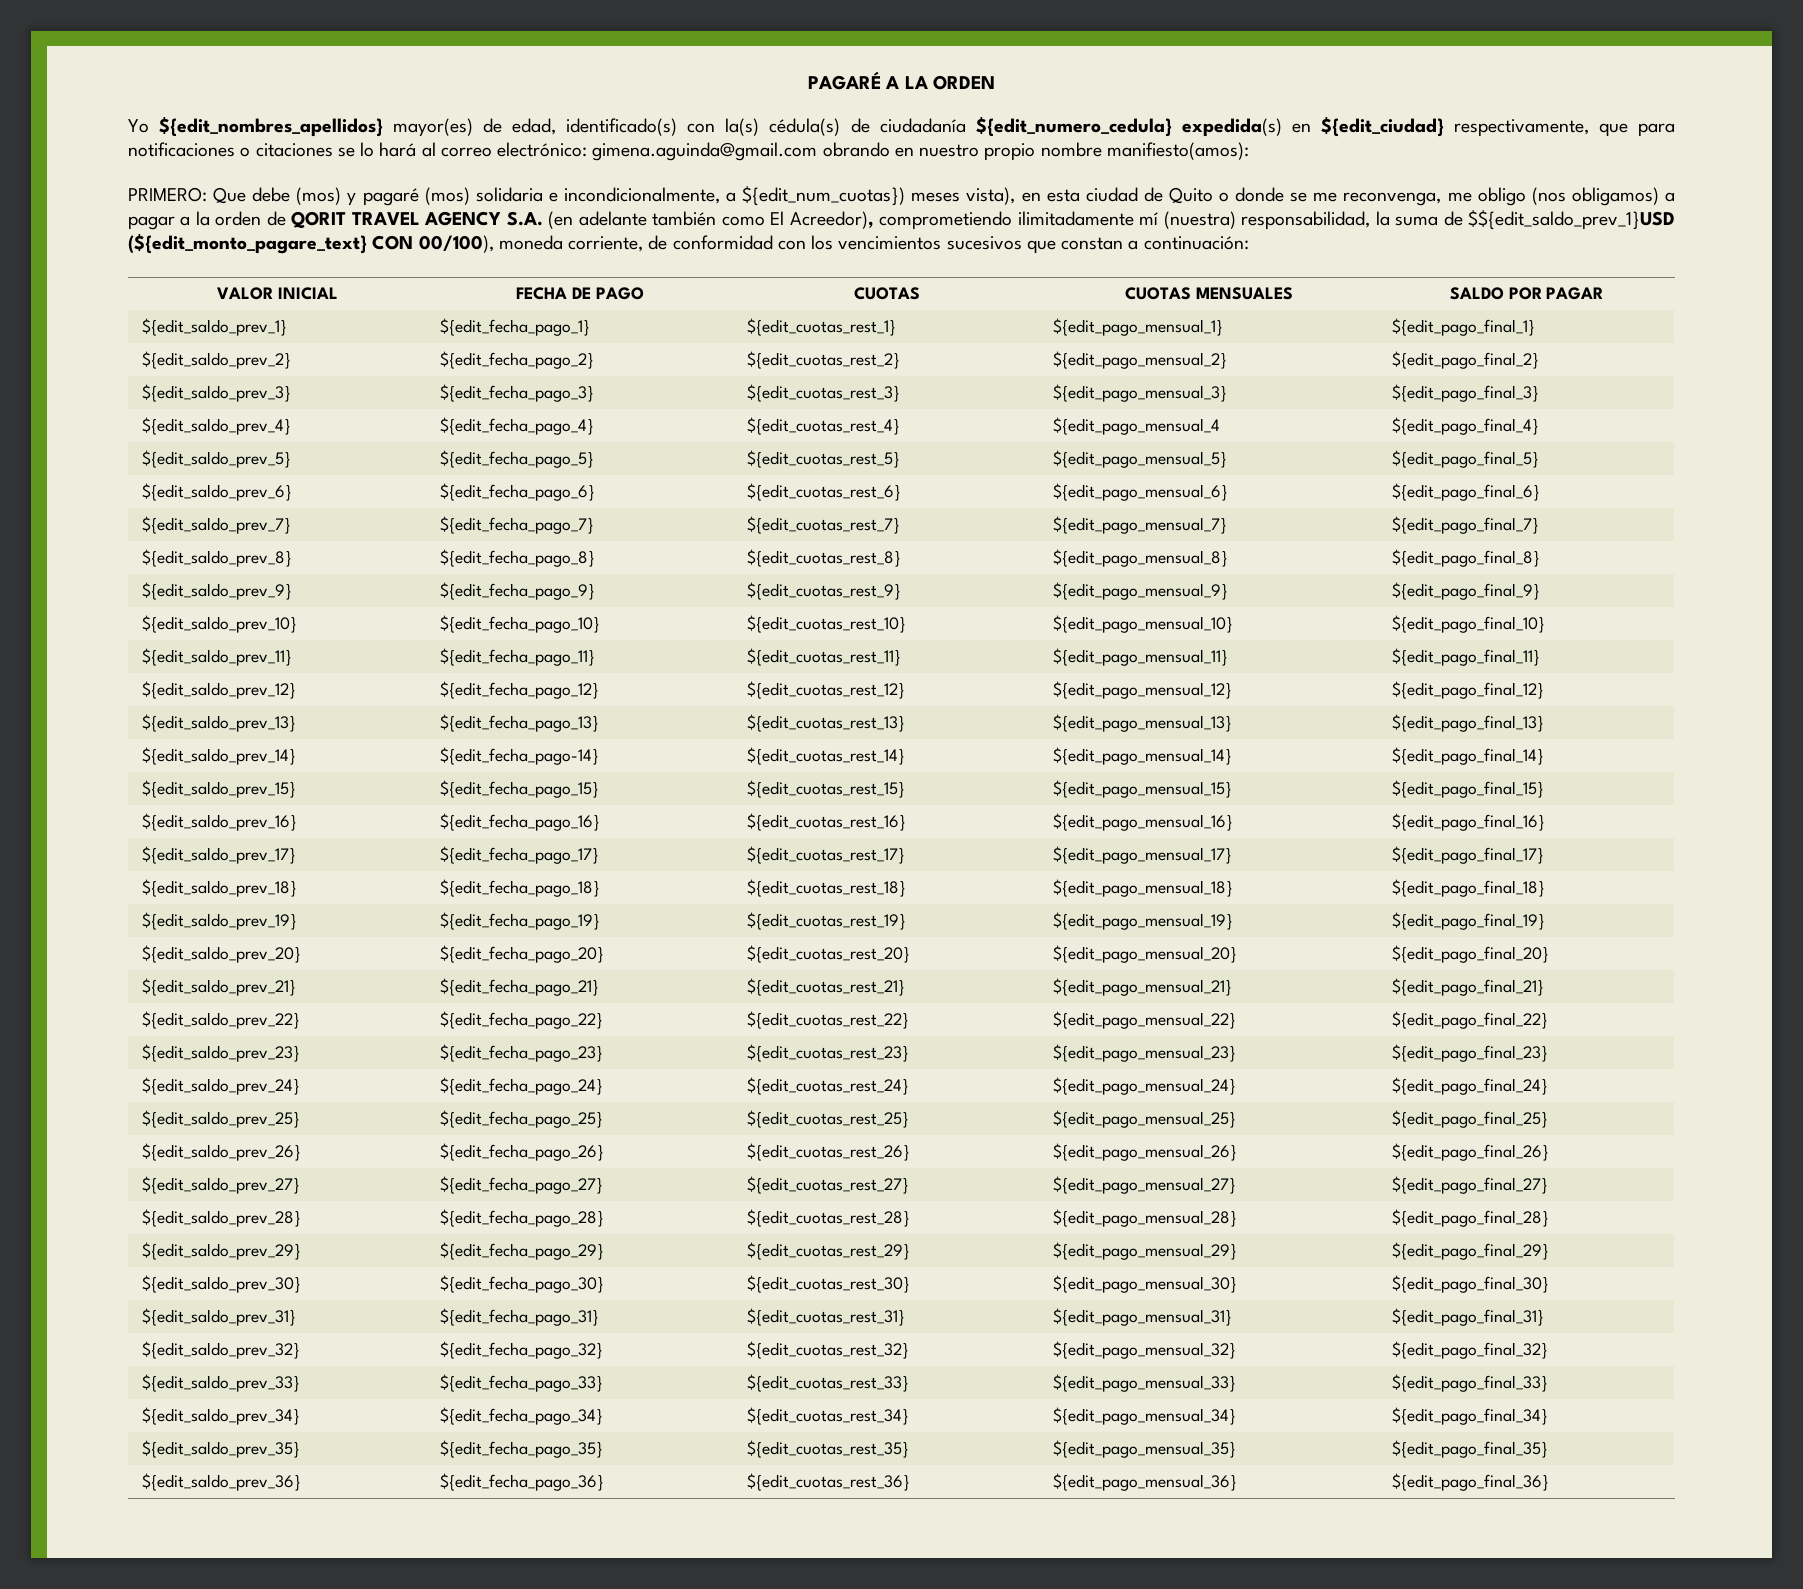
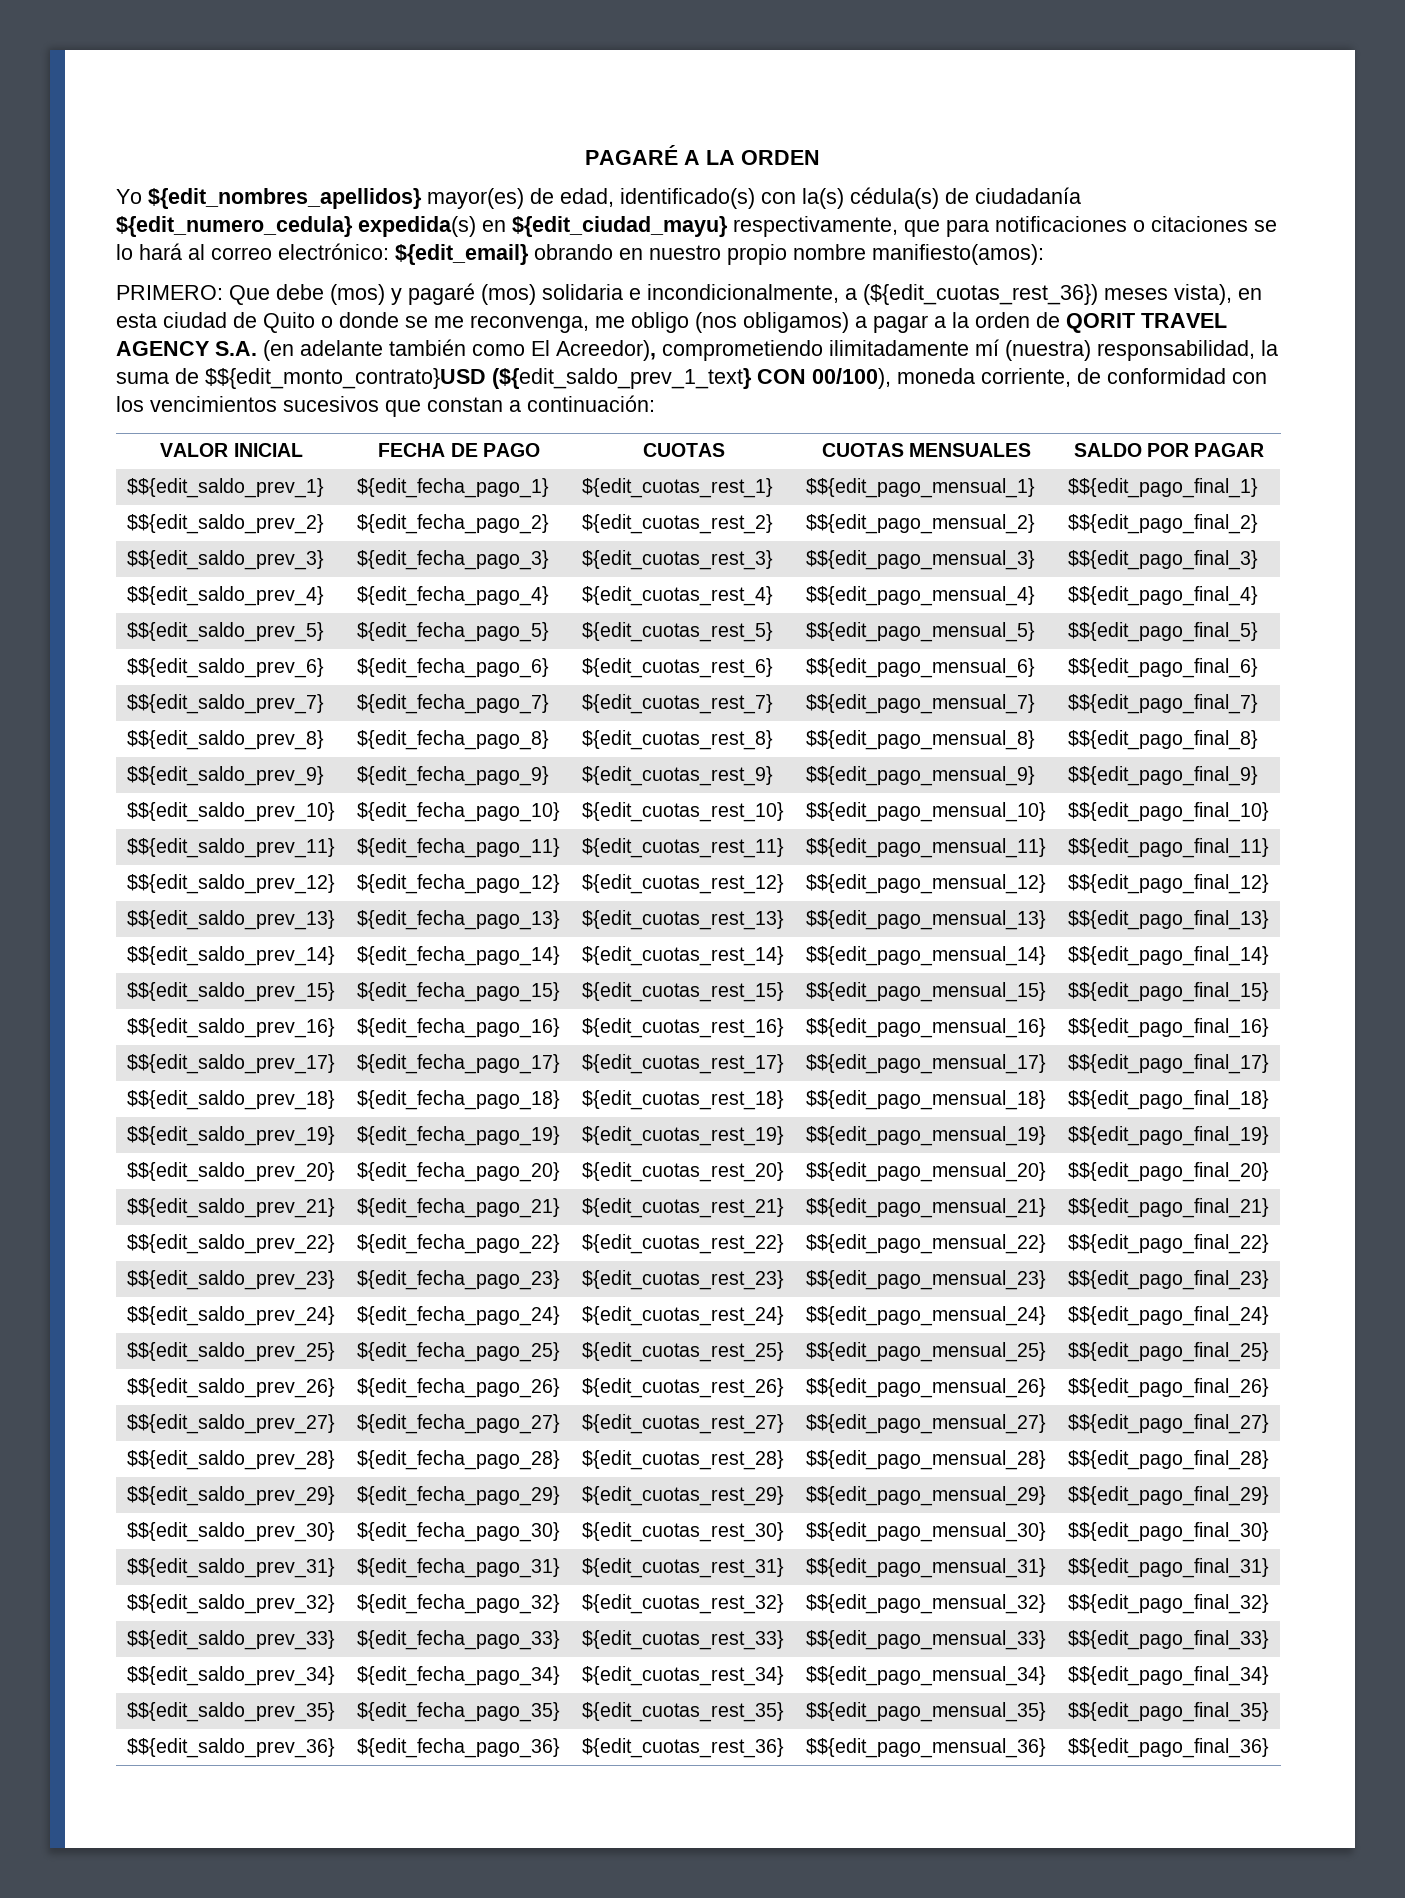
[1320,117,1444,137] ${edit_ciudad} -> [512,216,728,237] ${edit_ciudad_mayu}
[592,142,818,161] gimena.aguinda@gmail.com -> [395,244,529,265] ${edit_email}
[742,186,906,206] ${edit_num_cuotas}) -> [863,284,1098,305] (${edit_cuotas_rest_36})
[1468,210,1676,230] [128,234,367,254] $${edit_saldo_prev_1}USD (${edit_monto_pagare_text} -> [205,368,752,389] $${edit_monto_contrato}USD (${edit_saldo_prev_1_text}
[141,318,287,336] ${edit_saldo_prev_1} -> [126,478,324,498] $${edit_saldo_prev_1}
[1052,318,1223,336] [1391,318,1535,336] [141,351,291,369] ${edit_pago_mensual_1} | ${edit_pago_final_1} // ${edit_saldo_prev_2} -> [805,478,1035,498] [1067,478,1258,498] [126,514,324,534] $${edit_pago_mensual_1} | $${edit_pago_final_1} // $${edit_saldo_prev_2}
[1052,351,1227,369] [1391,351,1539,369] [141,384,291,402] ${edit_pago_mensual_2} | ${edit_pago_final_2} // ${edit_saldo_prev_3} -> [805,514,1035,534] [1067,514,1258,534] [126,550,324,570] $${edit_pago_mensual_2} | $${edit_pago_final_2} // $${edit_saldo_prev_3}
[1052,384,1227,402] [1391,384,1539,402] [141,417,291,435] ${edit_pago_mensual_3} | ${edit_pago_final_3} // ${edit_saldo_prev_4} -> [805,550,1035,570] [1067,550,1258,570] [126,586,324,606] $${edit_pago_mensual_3} | $${edit_pago_final_3} // $${edit_saldo_prev_4}
[1052,417,1220,435] [1391,417,1539,435] [141,450,291,468] ${edit_pago_mensual_4 | ${edit_pago_final_4} // ${edit_saldo_prev_5} -> [805,586,1035,606] [1067,586,1258,606] [126,622,324,642] $${edit_pago_mensual_4} | $${edit_pago_final_4} // $${edit_saldo_prev_5}
[1052,450,1227,468] [1391,450,1539,468] [141,483,292,501] ${edit_pago_mensual_5} | ${edit_pago_final_5} // ${edit_saldo_prev_6} -> [805,622,1035,642] [1067,622,1258,642] [126,658,324,678] $${edit_pago_mensual_5} | $${edit_pago_final_5} // $${edit_saldo_prev_6}
[1052,483,1228,501] [1391,483,1540,501] [141,516,291,534] ${edit_pago_mensual_6} | ${edit_pago_final_6} // ${edit_saldo_prev_7} -> [805,658,1035,678] [1067,658,1258,678] [126,694,324,714] $${edit_pago_mensual_6} | $${edit_pago_final_6} // $${edit_saldo_prev_7}
[1052,516,1227,534] [1391,516,1539,534] [141,549,292,567] ${edit_pago_mensual_7} | ${edit_pago_final_7} // ${edit_saldo_prev_8} -> [805,694,1035,714] [1067,694,1258,714] [126,730,324,750] $${edit_pago_mensual_7} | $${edit_pago_final_7} // $${edit_saldo_prev_8}
[1052,549,1228,567] [1391,549,1540,567] [141,582,292,600] ${edit_pago_mensual_8} | ${edit_pago_final_8} // ${edit_saldo_prev_9} -> [805,730,1035,750] [1067,730,1258,750] [126,766,324,786] $${edit_pago_mensual_8} | $${edit_pago_final_8} // $${edit_saldo_prev_9}
[1052,582,1228,600] [1391,582,1540,600] [141,615,297,633] ${edit_pago_mensual_9} | ${edit_pago_final_9} // ${edit_saldo_prev_10} -> [805,766,1035,786] [1067,766,1258,786] [126,802,335,822] $${edit_pago_mensual_9} | $${edit_pago_final_9} // $${edit_saldo_prev_10}
[1052,615,1233,633] [1391,615,1545,633] [141,648,292,666] ${edit_pago_mensual_10} | ${edit_pago_final_10} // ${edit_saldo_prev_11} -> [805,802,1046,822] [1067,802,1269,822] [126,838,335,858] $${edit_pago_mensual_10} | $${edit_pago_final_10} // $${edit_saldo_prev_11}
[1052,648,1228,666] [1391,648,1540,666] [141,681,296,699] ${edit_pago_mensual_11} | ${edit_pago_final_11} // ${edit_saldo_prev_12} -> [805,838,1046,858] [1067,838,1269,858] [126,874,335,894] $${edit_pago_mensual_11} | $${edit_pago_final_11} // $${edit_saldo_prev_12}
[1052,681,1232,699] [1391,681,1544,699] [141,714,296,732] ${edit_pago_mensual_12} | ${edit_pago_final_12} // ${edit_saldo_prev_13} -> [805,874,1046,894] [1067,874,1269,894] [126,910,335,930] $${edit_pago_mensual_12} | $${edit_pago_final_12} // $${edit_saldo_prev_13}
[1052,714,1232,732] [1391,714,1544,732] [141,747,296,765] [439,747,599,765] [746,747,905,765] [1052,747,1232,765] [1391,747,1544,765] [141,780,296,798] ${edit_pago_mensual_13} | ${edit_pago_final_13} // ${edit_saldo_prev_14} | ${edit_fecha_pago-14} | ${edit_cuotas_rest_14} | ${edit_pago_mensual_14} | ${edit_pago_final_14} // ${edit_saldo_prev_15} -> [805,910,1046,930] [1067,910,1269,930] [126,946,335,966] [356,946,560,966] [581,946,784,966] [805,946,1046,966] [1067,946,1269,966] [126,982,335,1002] $${edit_pago_mensual_13} | $${edit_pago_final_13} // $${edit_saldo_prev_14} | ${edit_fecha_pago_14} | ${edit_cuotas_rest_14} | $${edit_pago_mensual_14} | $${edit_pago_final_14} // $${edit_saldo_prev_15}
[1052,780,1232,798] [1391,780,1544,798] [141,813,297,831] ${edit_pago_mensual_15} | ${edit_pago_final_15} // ${edit_saldo_prev_16} -> [805,982,1046,1002] [1067,982,1269,1002] [126,1018,335,1038] $${edit_pago_mensual_15} | $${edit_pago_final_15} // $${edit_saldo_prev_16}
[1052,813,1233,831] [1391,813,1545,831] [141,846,296,864] ${edit_pago_mensual_16} | ${edit_pago_final_16} // ${edit_saldo_prev_17} -> [805,1018,1046,1038] [1067,1018,1269,1038] [126,1054,335,1074] $${edit_pago_mensual_16} | $${edit_pago_final_16} // $${edit_saldo_prev_17}
[1052,846,1232,864] [1391,846,1544,864] [141,879,297,897] ${edit_pago_mensual_17} | ${edit_pago_final_17} // ${edit_saldo_prev_18} -> [805,1054,1046,1074] [1067,1054,1269,1074] [126,1090,335,1110] $${edit_pago_mensual_17} | $${edit_pago_final_17} // $${edit_saldo_prev_18}
[1052,879,1233,897] [1391,879,1545,897] [141,912,297,930] ${edit_pago_mensual_18} | ${edit_pago_final_18} // ${edit_saldo_prev_19} -> [805,1090,1046,1110] [1067,1090,1269,1110] [126,1126,335,1146] $${edit_pago_mensual_18} | $${edit_pago_final_18} // $${edit_saldo_prev_19}
[1052,912,1233,930] [1391,912,1545,930] [141,945,301,963] ${edit_pago_mensual_19} | ${edit_pago_final_19} // ${edit_saldo_prev_20} -> [805,1126,1046,1146] [1067,1126,1269,1146] [126,1162,335,1182] $${edit_pago_mensual_19} | $${edit_pago_final_19} // $${edit_saldo_prev_20}
[1052,945,1237,963] [1391,945,1549,963] [141,978,296,996] ${edit_pago_mensual_20} | ${edit_pago_final_20} // ${edit_saldo_prev_21} -> [805,1162,1046,1182] [1067,1162,1269,1182] [126,1198,335,1218] $${edit_pago_mensual_20} | $${edit_pago_final_20} // $${edit_saldo_prev_21}
[1052,978,1232,996] [1391,978,1544,996] [141,1011,300,1029] ${edit_pago_mensual_21} | ${edit_pago_final_21} // ${edit_saldo_prev_22} -> [805,1198,1046,1218] [1067,1198,1269,1218] [126,1234,335,1254] $${edit_pago_mensual_21} | $${edit_pago_final_21} // $${edit_saldo_prev_22}
[1052,1011,1236,1029] [1391,1011,1548,1029] [141,1044,300,1062] ${edit_pago_mensual_22} | ${edit_pago_final_22} // ${edit_saldo_prev_23} -> [805,1234,1046,1254] [1067,1234,1269,1254] [126,1270,335,1290] $${edit_pago_mensual_22} | $${edit_pago_final_22} // $${edit_saldo_prev_23}
[1052,1044,1236,1062] [1391,1044,1548,1062] [141,1077,300,1095] ${edit_pago_mensual_23} | ${edit_pago_final_23} // ${edit_saldo_prev_24} -> [805,1270,1046,1290] [1067,1270,1269,1290] [126,1306,335,1326] $${edit_pago_mensual_23} | $${edit_pago_final_23} // $${edit_saldo_prev_24}
[1052,1077,1236,1095] [1391,1077,1548,1095] [141,1110,300,1128] ${edit_pago_mensual_24} | ${edit_pago_final_24} // ${edit_saldo_prev_25} -> [805,1306,1046,1326] [1067,1306,1269,1326] [126,1342,335,1362] $${edit_pago_mensual_24} | $${edit_pago_final_24} // $${edit_saldo_prev_25}
[1052,1110,1236,1128] [1391,1110,1548,1128] [141,1143,301,1161] ${edit_pago_mensual_25} | ${edit_pago_final_25} // ${edit_saldo_prev_26} -> [805,1342,1046,1362] [1067,1342,1269,1362] [126,1378,335,1398] $${edit_pago_mensual_25} | $${edit_pago_final_25} // $${edit_saldo_prev_26}
[1052,1143,1237,1161] [1391,1143,1549,1161] [141,1176,300,1194] ${edit_pago_mensual_26} | ${edit_pago_final_26} // ${edit_saldo_prev_27} -> [805,1378,1046,1398] [1067,1378,1269,1398] [126,1414,335,1434] $${edit_pago_mensual_26} | $${edit_pago_final_26} // $${edit_saldo_prev_27}
[1052,1176,1236,1194] [1391,1176,1548,1194] [141,1209,301,1227] ${edit_pago_mensual_27} | ${edit_pago_final_27} // ${edit_saldo_prev_28} -> [805,1414,1046,1434] [1067,1414,1269,1434] [126,1450,335,1470] $${edit_pago_mensual_27} | $${edit_pago_final_27} // $${edit_saldo_prev_28}
[1052,1209,1237,1227] [1391,1209,1549,1227] [141,1242,301,1260] ${edit_pago_mensual_28} | ${edit_pago_final_28} // ${edit_saldo_prev_29} -> [805,1450,1046,1470] [1067,1450,1269,1470] [126,1486,335,1506] $${edit_pago_mensual_28} | $${edit_pago_final_28} // $${edit_saldo_prev_29}
[1052,1242,1237,1260] [1391,1242,1549,1260] [141,1275,301,1293] ${edit_pago_mensual_29} | ${edit_pago_final_29} // ${edit_saldo_prev_30} -> [805,1486,1046,1506] [1067,1486,1269,1506] [126,1522,335,1542] $${edit_pago_mensual_29} | $${edit_pago_final_29} // $${edit_saldo_prev_30}
[1052,1275,1237,1293] [1391,1275,1549,1293] [141,1308,296,1326] ${edit_pago_mensual_30} | ${edit_pago_final_30} // ${edit_saldo_prev_31} -> [805,1522,1046,1542] [1067,1522,1269,1542] [126,1558,335,1578] $${edit_pago_mensual_30} | $${edit_pago_final_30} // $${edit_saldo_prev_31}
[1052,1308,1232,1326] [1391,1308,1544,1326] [141,1341,300,1359] ${edit_pago_mensual_31} | ${edit_pago_final_31} // ${edit_saldo_prev_32} -> [805,1558,1046,1578] [1067,1558,1269,1578] [126,1594,335,1614] $${edit_pago_mensual_31} | $${edit_pago_final_31} // $${edit_saldo_prev_32}
[1052,1341,1236,1359] [1391,1341,1548,1359] [141,1374,300,1392] ${edit_pago_mensual_32} | ${edit_pago_final_32} // ${edit_saldo_prev_33} -> [805,1594,1046,1614] [1067,1594,1269,1614] [126,1630,335,1650] $${edit_pago_mensual_32} | $${edit_pago_final_32} // $${edit_saldo_prev_33}
[1052,1374,1236,1392] [1391,1374,1548,1392] [141,1407,300,1425] ${edit_pago_mensual_33} | ${edit_pago_final_33} // ${edit_saldo_prev_34} -> [805,1630,1046,1650] [1067,1630,1269,1650] [126,1666,335,1686] $${edit_pago_mensual_33} | $${edit_pago_final_33} // $${edit_saldo_prev_34}
[1052,1407,1236,1425] [1391,1407,1548,1425] [141,1440,300,1458] ${edit_pago_mensual_34} | ${edit_pago_final_34} // ${edit_saldo_prev_35} -> [805,1666,1046,1686] [1067,1666,1269,1686] [126,1702,335,1722] $${edit_pago_mensual_34} | $${edit_pago_final_34} // $${edit_saldo_prev_35}
[1052,1440,1236,1458] [1391,1440,1548,1458] [141,1473,301,1491] ${edit_pago_mensual_35} | ${edit_pago_final_35} // ${edit_saldo_prev_36} -> [805,1702,1046,1722] [1067,1702,1269,1722] [126,1738,335,1758] $${edit_pago_mensual_35} | $${edit_pago_final_35} // $${edit_saldo_prev_36}
[1052,1473,1237,1491] [1391,1473,1549,1491] ${edit_pago_mensual_36} | ${edit_pago_final_36} -> [805,1738,1046,1758] [1067,1738,1269,1758] $${edit_pago_mensual_36} | $${edit_pago_final_36}

